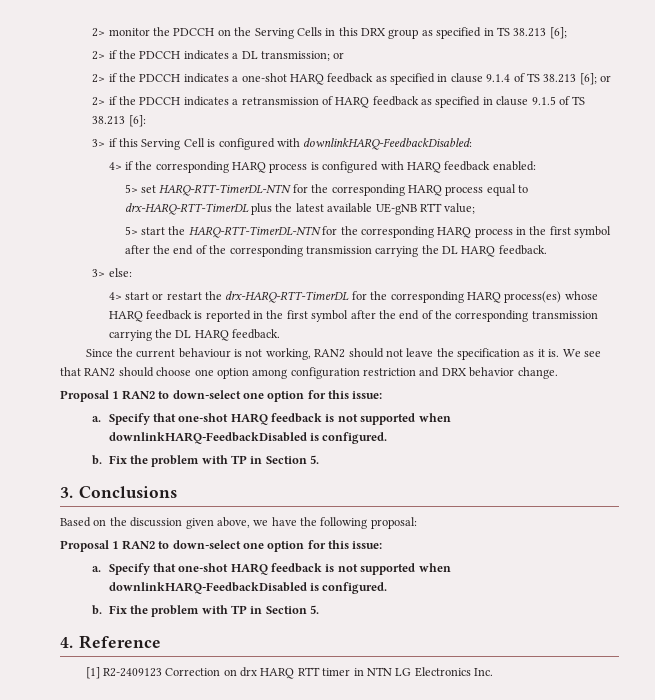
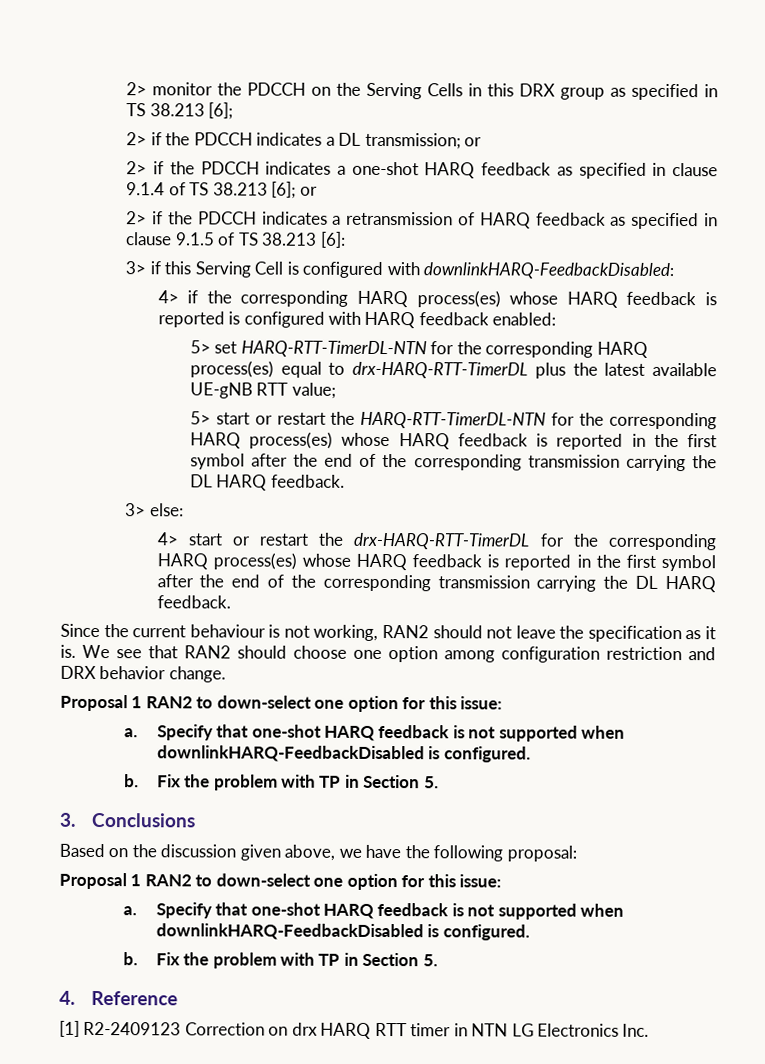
[269,163,308,173] process -> [416,290,718,308] [157,311,225,328] process(es) whose HARQ feedback is reported
[445,186,484,196] process -> [189,360,274,378] process(es)
(166, 231) none -> [254,412,326,425] or restart
[474,228,513,238] process -> [249,431,624,450] process(es) whose HARQ feedback is reported

